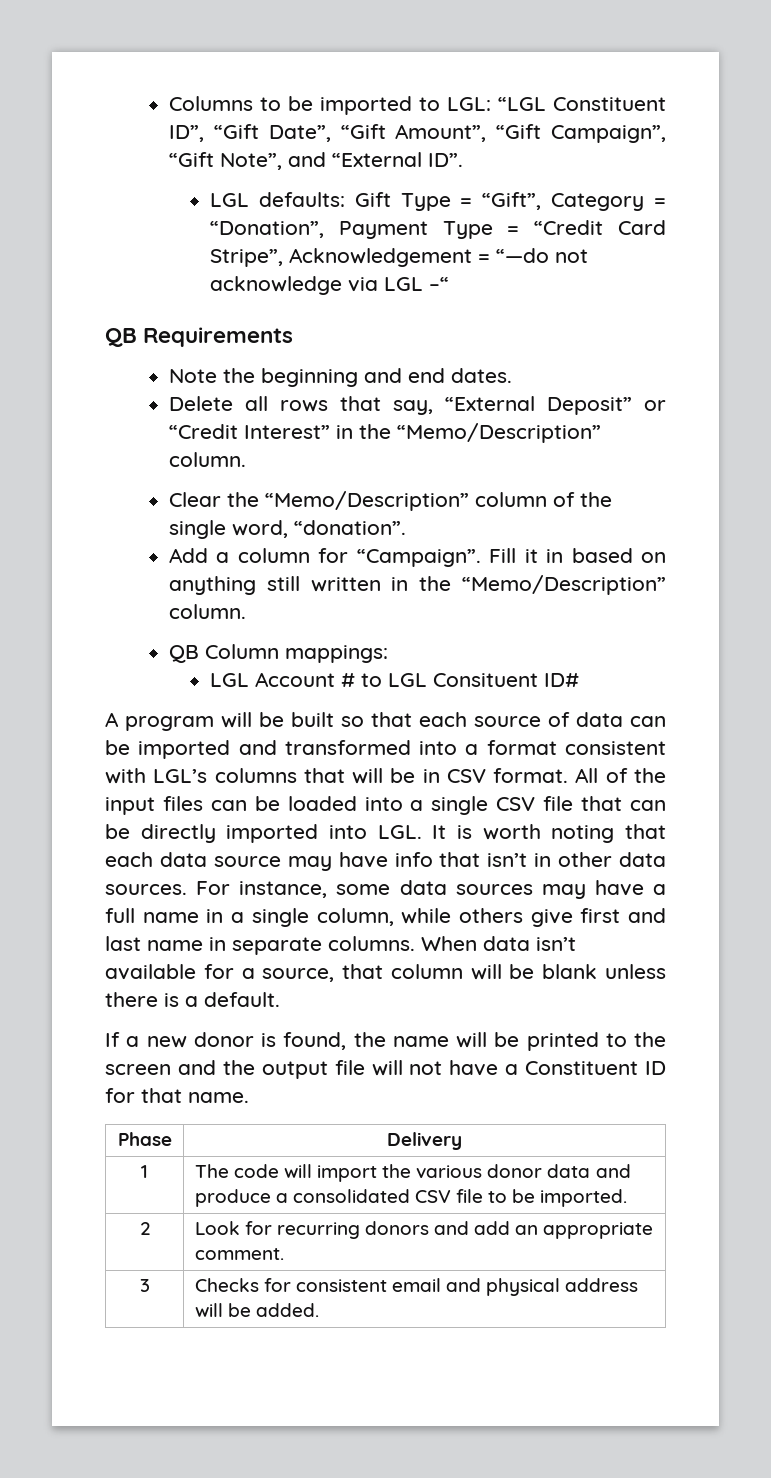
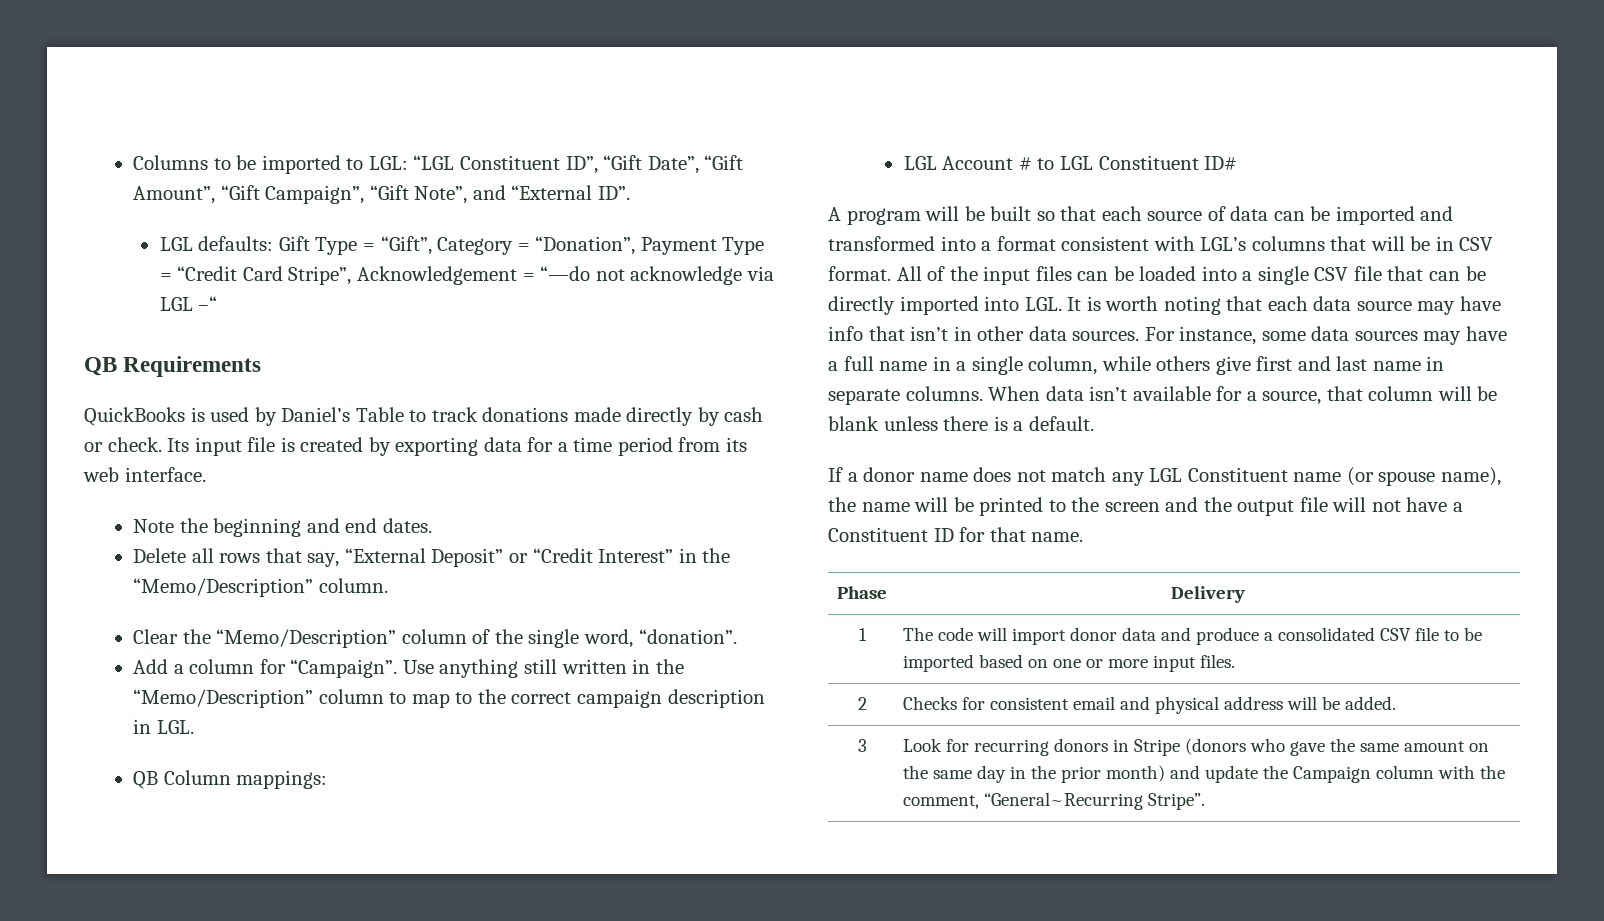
(294, 337) none -> [84,407,764,426] [84,437,748,456] [83,467,206,482] // QuickBooks is used by Daniel’s Table to track donations made directly by cash or check. Its input file is created by exporting data for a time period from its web interface.
[489,548,666,563] Fill it in based on -> [402,660,434,674] Use
[169,604,247,619] column. -> [318,689,765,708] [133,719,194,734] column to map to the correct campaign description in LGL.
[432,673,538,687] Consituent -> [1098,155,1199,170] Constituent
[146,1032,347,1050] new donor is found, -> [863,467,1501,486] donor name does not match any LGL Constituent name (or spouse name),
[382,1164,483,1179] the various -> (1067, 636) none
[540,1189,628,1207] [139,1222,150,1235] [194,1221,654,1239] [194,1248,284,1260] [139,1279,150,1292] imported. // 2 | Look for recurring donors and add an appropriate comment. // 3 -> [903,654,1236,672] [857,697,867,710] imported based on one or more input files. // 2
(319, 1310) none -> [857,739,867,752] [903,738,1490,756] [903,765,1506,783] [903,792,1206,810] // 3 | Look for recurring donors in Stripe (donors who gave the same amount on the same day in the prior month) and update the Campaign column with the comment, “General~Recurring Stripe”.

